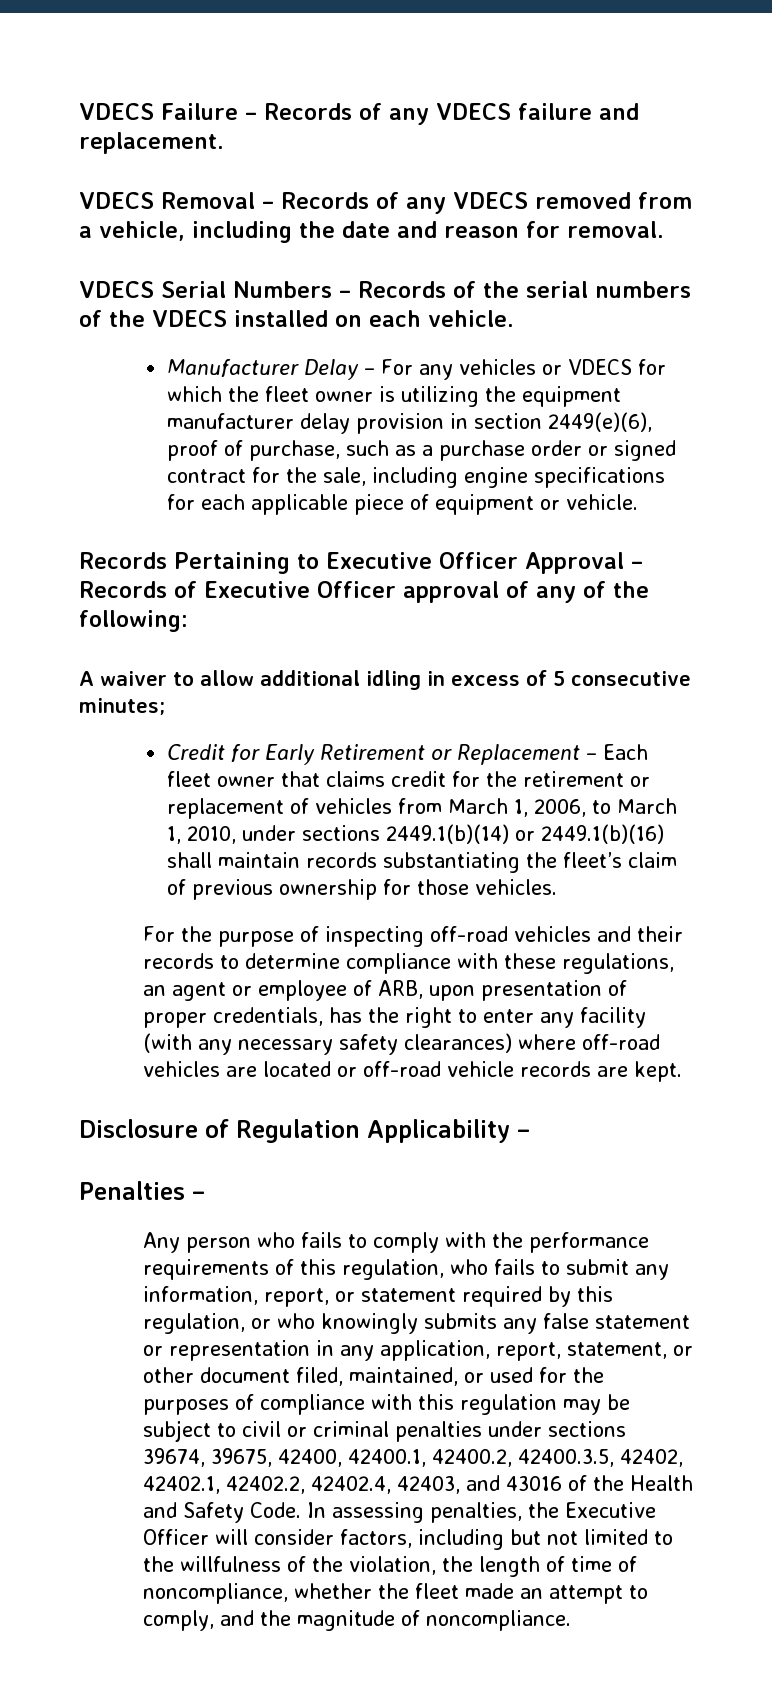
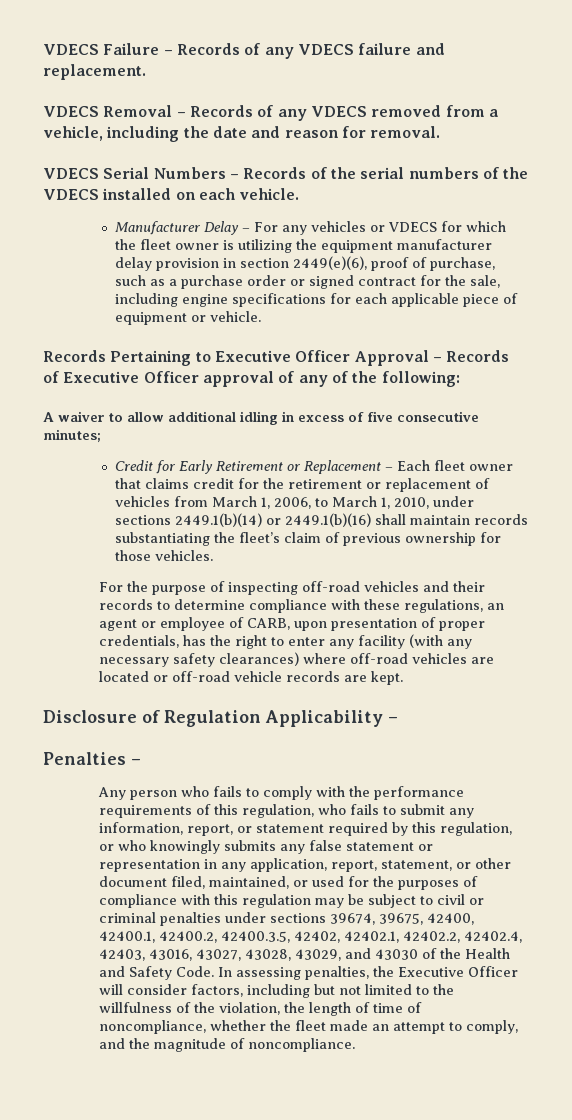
[553,671,565,686] 5 -> [367,411,393,422] five
[377,980,423,999] ARB, -> [246,618,290,630] CARB,
[465,1475,562,1491] and 43016 -> [148,948,418,961] 43016, 43027, 43028, 43029, and 43030

